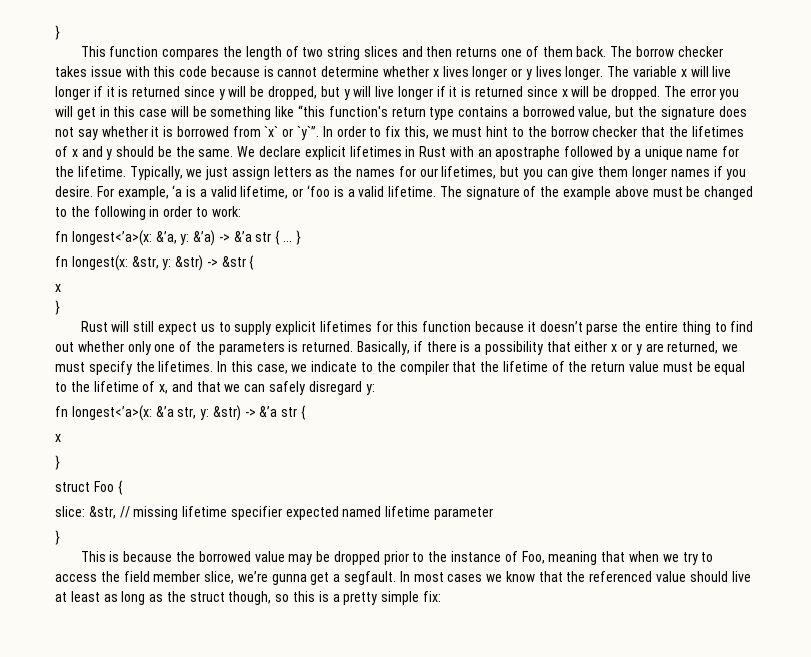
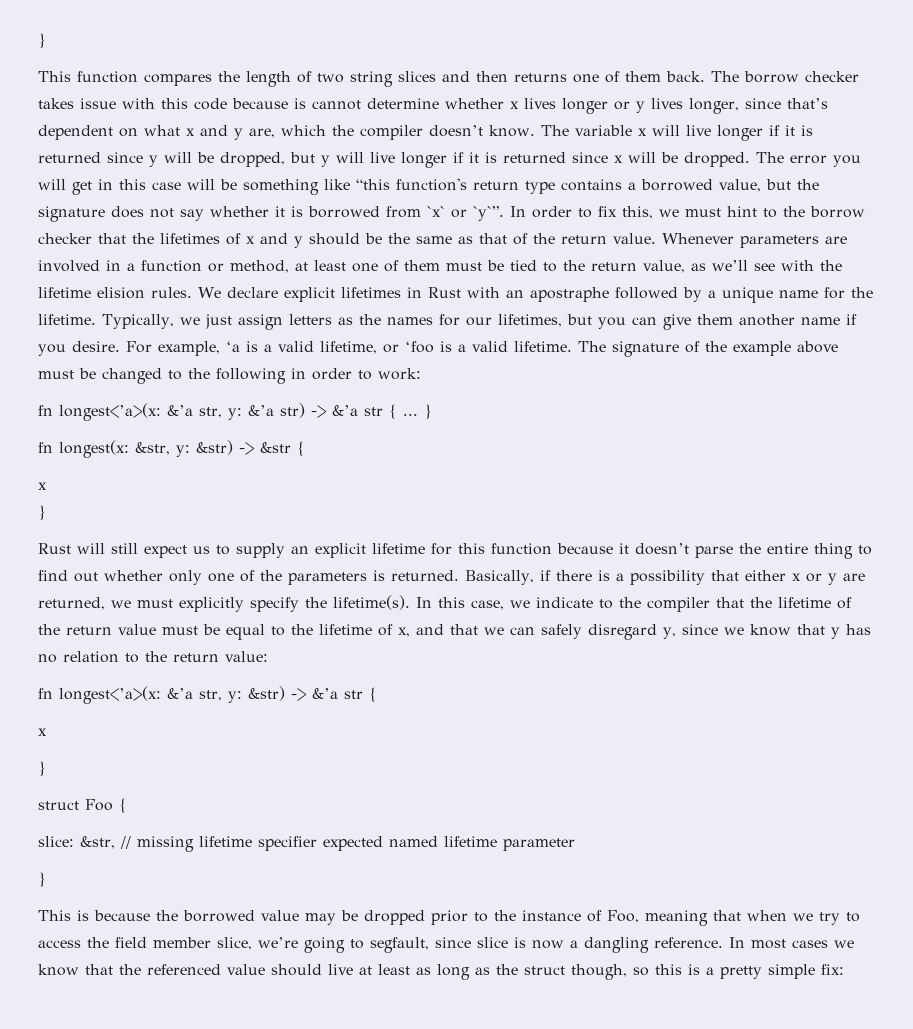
[565,66,604,80] longer. -> [689,98,828,114] [38,125,535,140] longer, since that’s dependent on what x and y are, which the compiler doesn’t know.
[198,149,234,157] same. -> [416,233,847,248] [38,260,842,273] [38,287,192,299] same as that of the return value. Whenever parameters are involved in a function or method, at least one of them must be tied to the return value, as we’ll see with the lifetime elision rules.
[632,166,710,180] longer names -> [738,314,840,326] another name
[155,230,216,246] &’a, y: &’a) -> [167,403,305,420] &’a str, y: &’a str)
[275,321,372,335] explicit lifetimes -> [291,543,425,558] an explicit lifetime
(85, 367) none -> [179,597,244,612] explicitly
[158,361,214,372] lifetimes. -> [333,595,410,610] lifetime(s).
[365,384,375,395] y: -> [663,624,871,639] [38,651,268,663] y, since we know that y has no relation to the return value:
[271,571,397,585] gunna get a segfault. -> [304,937,723,953] going to segfault, since slice is now a dangling reference.

